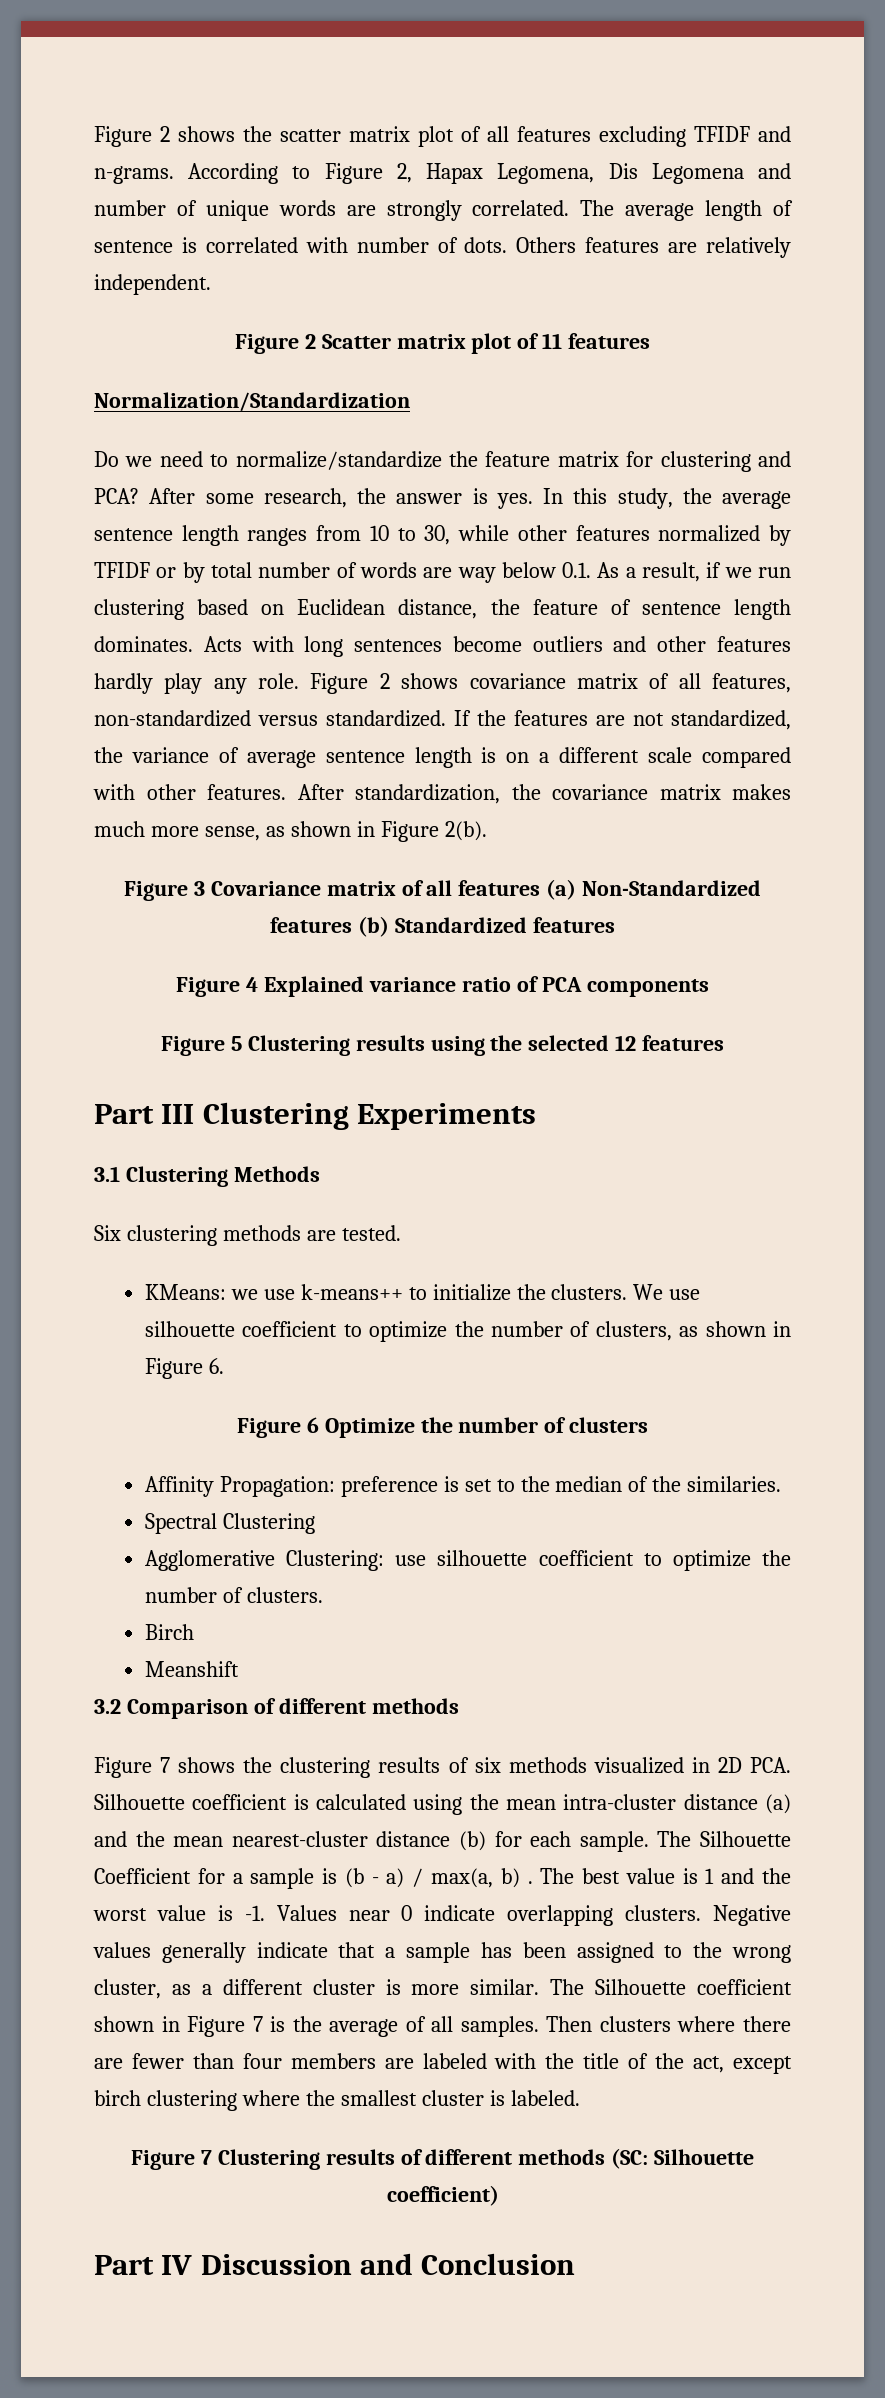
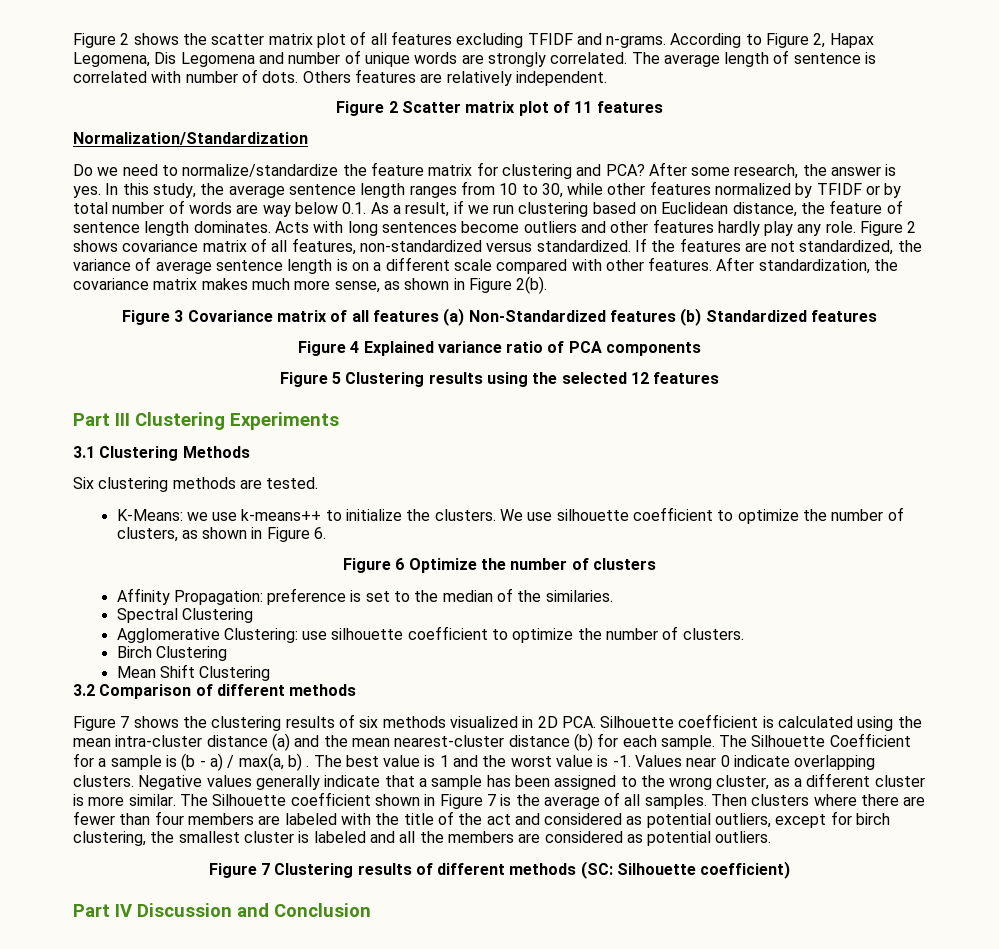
[144,1284,226,1300] KMeans: -> [116,509,183,521] K-Means:
[144,1661,239,1677] // Meanshift -> [155,646,227,661] [116,664,271,681] Clustering // Mean Shift Clustering
[693,2056,792,2074] [94,2090,580,2111] act, except birch clustering where the smallest cluster is labeled. -> [486,811,891,828] [73,831,772,846] act and considered as potential outliers, except for birch clustering, the smallest cluster is labeled and all the members are considered as potential outliers.

